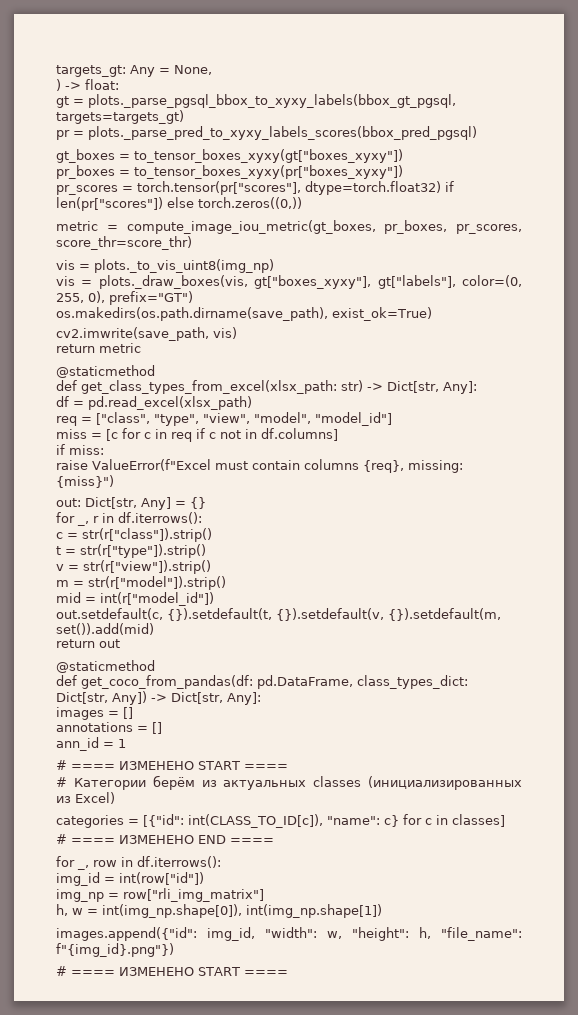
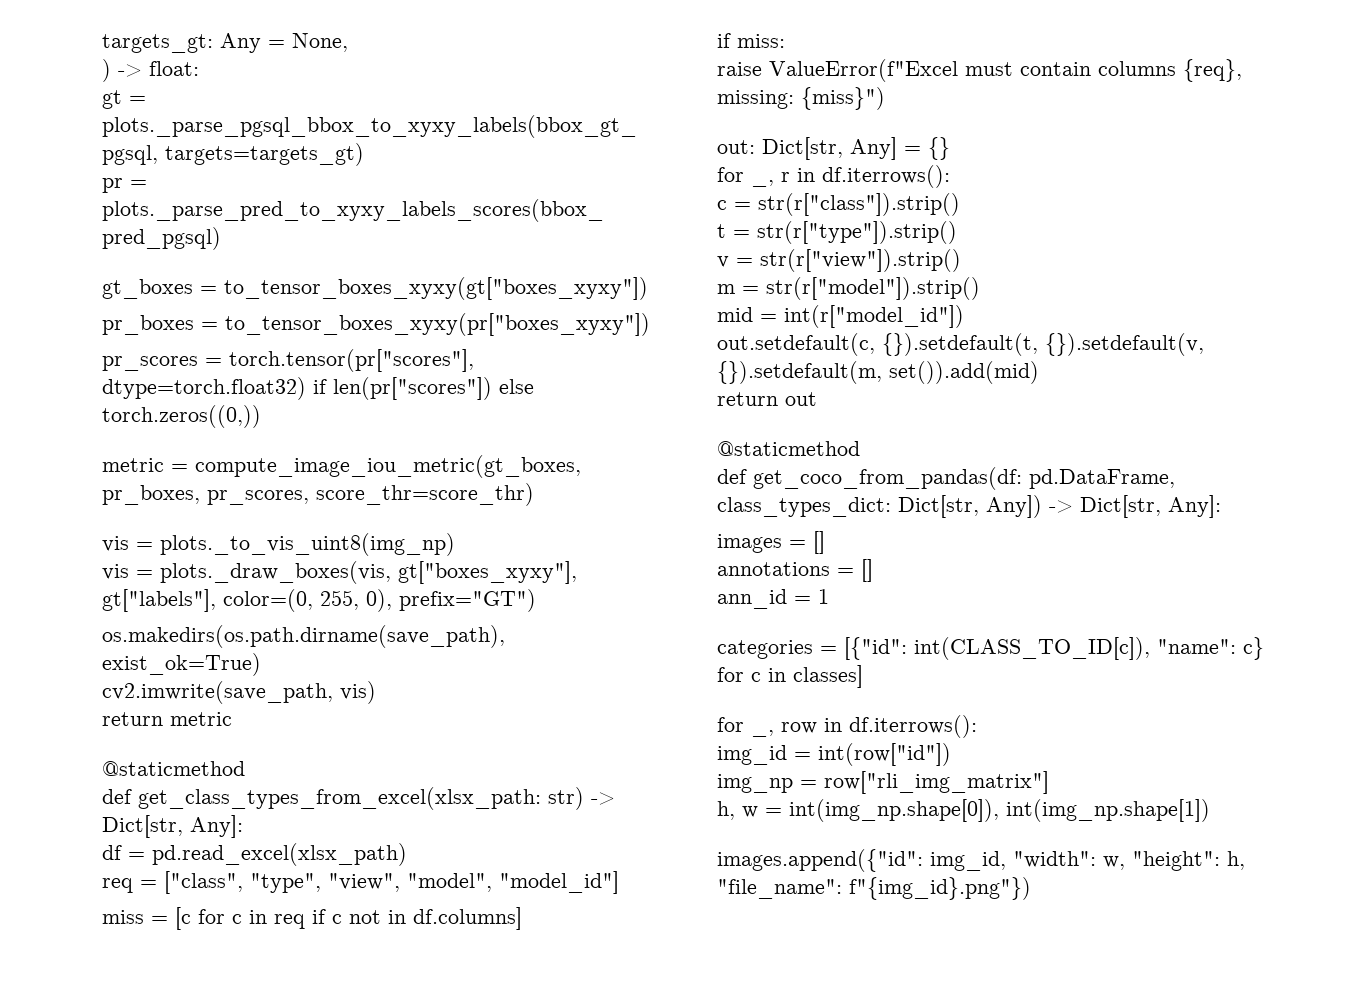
[56,760,288,770] [56,775,522,790] [56,792,115,804] // # ==== ИЗМЕНЕНО START ==== // # Категории берём из актуальных classes (инициализированных из Excel) -> (829, 596) none
[56,834,274,844] // # ==== ИЗМЕНЕНО END ==== -> (863, 676) none
[56,966,288,976] // # ==== ИЗМЕНЕНО START ==== -> (1031, 888) none

